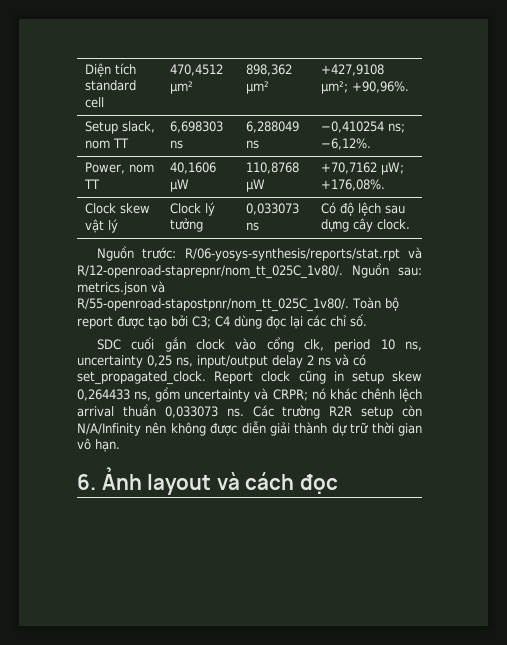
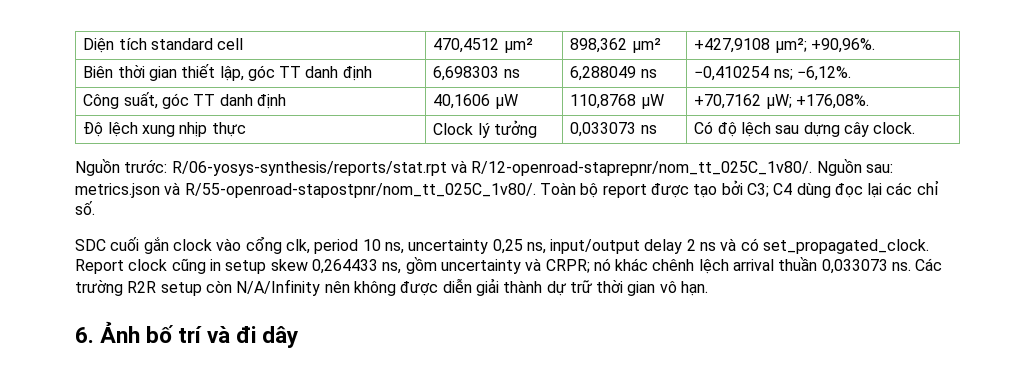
[84,121,155,134] [84,138,129,149] Setup slack, nom TT -> [83,64,372,81] Biên thời gian thiết lập, góc TT danh định
[84,162,154,174] [83,179,100,189] Power, nom TT -> [83,92,286,109] Công suất, góc TT danh định
[84,203,150,214] [84,219,118,233] Clock skew vật lý -> [83,122,246,137] Độ lệch xung nhịp thực
[147,472,338,495] layout và cách đọc -> [146,325,299,348] bố trí và đi dây

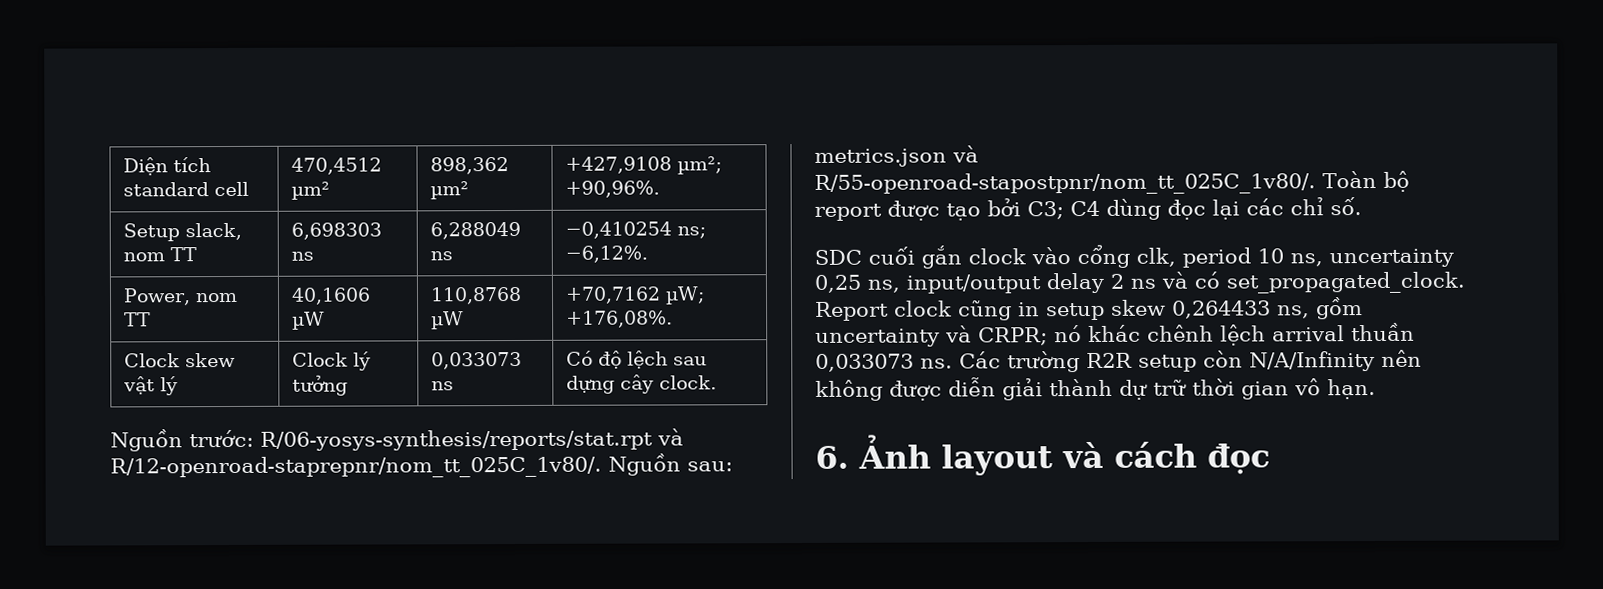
[83,64,372,81] Biên thời gian thiết lập, góc TT danh định -> [122,222,242,242] [122,247,197,262] Setup slack, nom TT
[83,92,286,109] Công suất, góc TT danh định -> [122,288,238,306] [123,312,151,327] Power, nom TT
[83,122,246,137] Độ lệch xung nhịp thực -> [123,352,236,368] [122,376,178,396] Clock skew vật lý
[146,325,299,348] bố trí và đi dây -> [941,441,1270,476] layout và cách đọc

